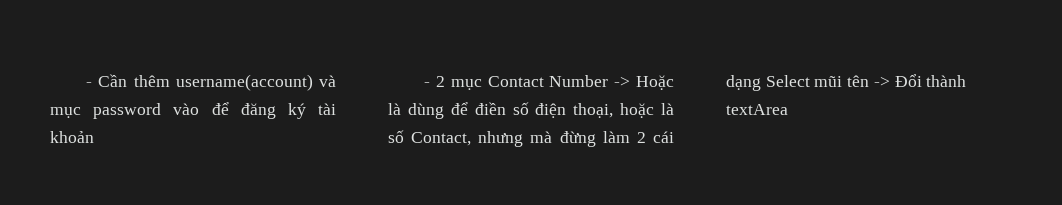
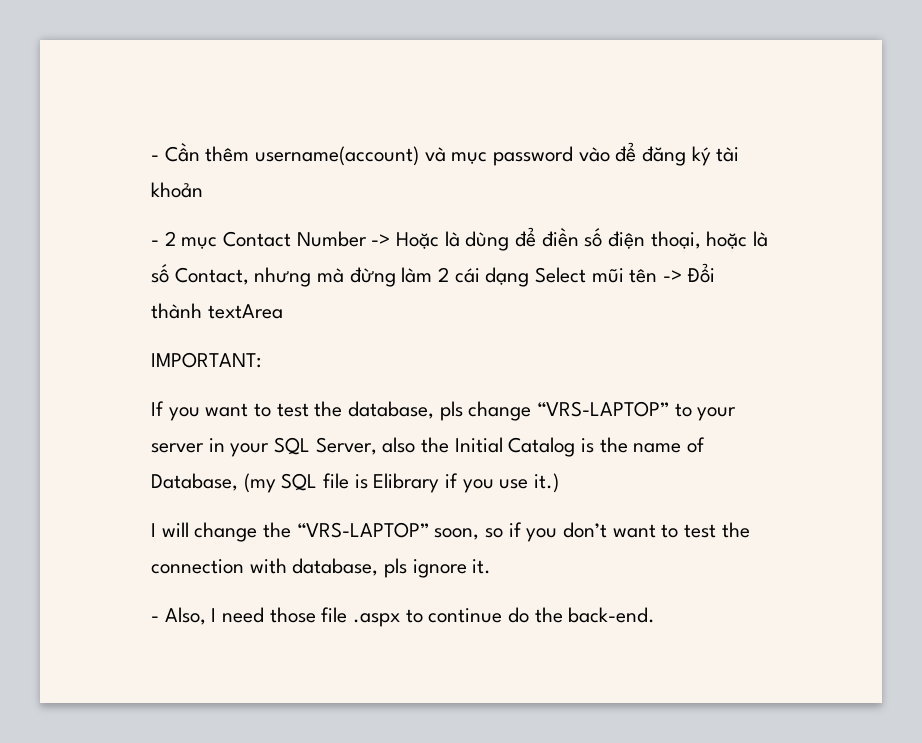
(788, 109) none -> [151,352,261,368] [151,401,737,421] [151,437,706,457] [151,473,560,493] [151,522,750,542] [151,558,492,578] [151,607,656,627] // IMPORTANT: // If you want to test the database, pls change “VRS-LAPTOP” to your server in your SQL Server, also the Initial Catalog is the name of Database, (my SQL file is Elibrary if you use it.) // I will change the “VRS-LAPTOP” soon, so if you don’t want to test the connection with database, pls ignore it. // - Also, I need those file .aspx to continue do the back-end.

